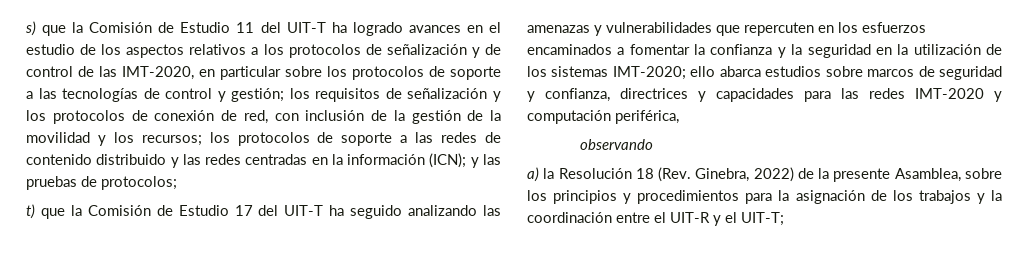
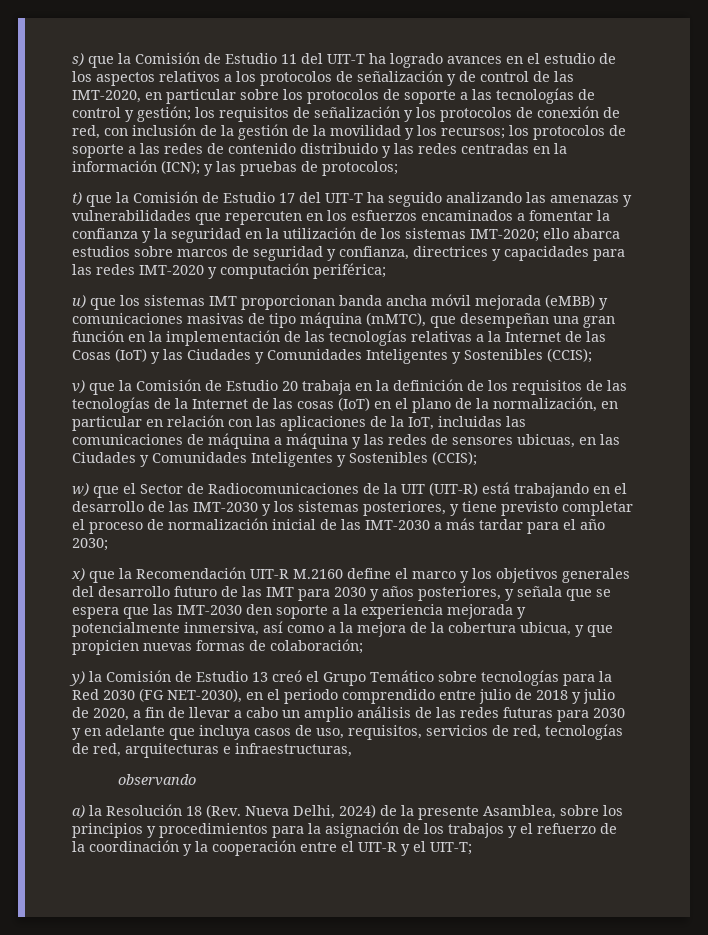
[615,110,679,124] periférica, -> [313,263,386,279] [72,294,608,310] [72,312,615,328] [72,330,606,346] [72,348,592,364] [72,379,627,395] [72,397,618,413] [72,415,526,431] [72,433,620,449] [72,451,477,467] [72,482,627,498] [72,501,633,516] [72,518,605,534] [72,538,108,551] [71,567,630,583] [72,586,611,601] [72,604,526,619] [72,621,613,637] [72,639,363,655] [69,670,612,686] [72,688,615,704] [72,706,625,722] [72,724,623,740] [72,743,352,758] periférica; // u) que los sistemas IMT proporcionan banda ancha móvil mejorada (eMBB) y comunicaciones masivas de tipo máquina (mMTC), que desempeñan una gran función en la implementación de las tecnologías relativas a la Internet de las Cosas (IoT) y las Ciudades y Comunidades Inteligentes y Sostenibles (CCIS); // v) que la Comisión de Estudio 20 trabaja en la definición de los requisitos de las tecnologías de la Internet de las cosas (IoT) en el plano de la normalización, en particular en relación con las aplicaciones de la IoT, incluidas las comunicaciones de máquina a máquina y las redes de sensores ubicuas, en las Ciudades y Comunidades Inteligentes y Sostenibles (CCIS); // w) que el Sector de Radiocomunicaciones de la UIT (UIT-R) está trabajando en el desarrollo de las IMT-2030 y los sistemas posteriores, y tiene previsto completar el proceso de normalización inicial de las IMT-2030 a más tardar para el año 2030; // x) que la Recomendación UIT-R M.2160 define el marco y los objetivos generales del desarrollo futuro de las IMT para 2030 y años posteriores, y señala que se espera que las IMT-2030 den soporte a la experiencia mejorada y potencialmente inmersiva, así como a la mejora de la cobertura ubicua, y que propicien nuevas formas de colaboración; // y) la Comisión de Estudio 13 creó el Grupo Temático sobre tecnologías para la Red 2030 (FG NET-2030), en el periodo comprendido entre julio de 2018 y julio de 2020, a fin de llevar a cabo un amplio análisis de las redes futuras para 2030 y en adelante que incluya casos de uso, requisitos, servicios de red, tecnologías de red, arquitecturas e infraestructuras,
[695,167,794,182] Ginebra, 2022) -> [245,804,376,819] Nueva Delhi, 2024)
[990,190,1002,201] [527,212,612,223] la coordinación -> [520,823,617,834] [72,840,296,856] el refuerzo de la coordinación y la cooperación

